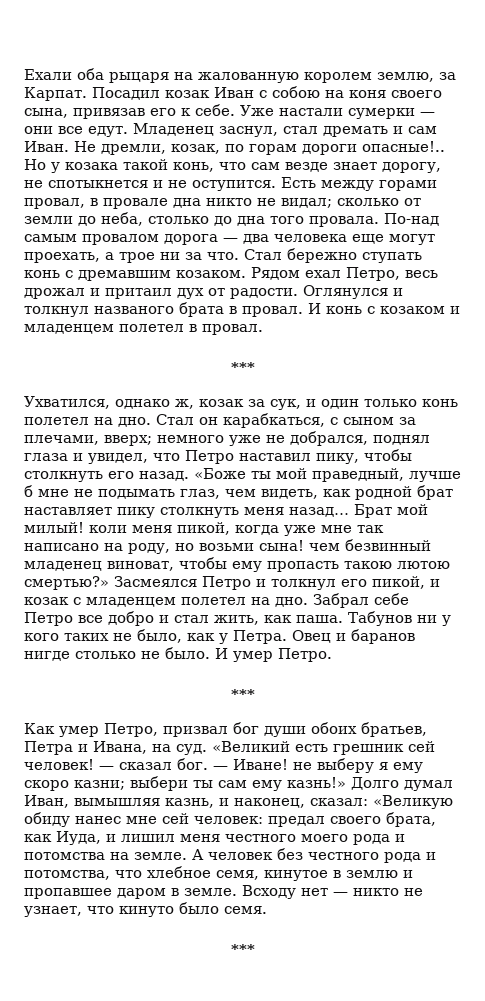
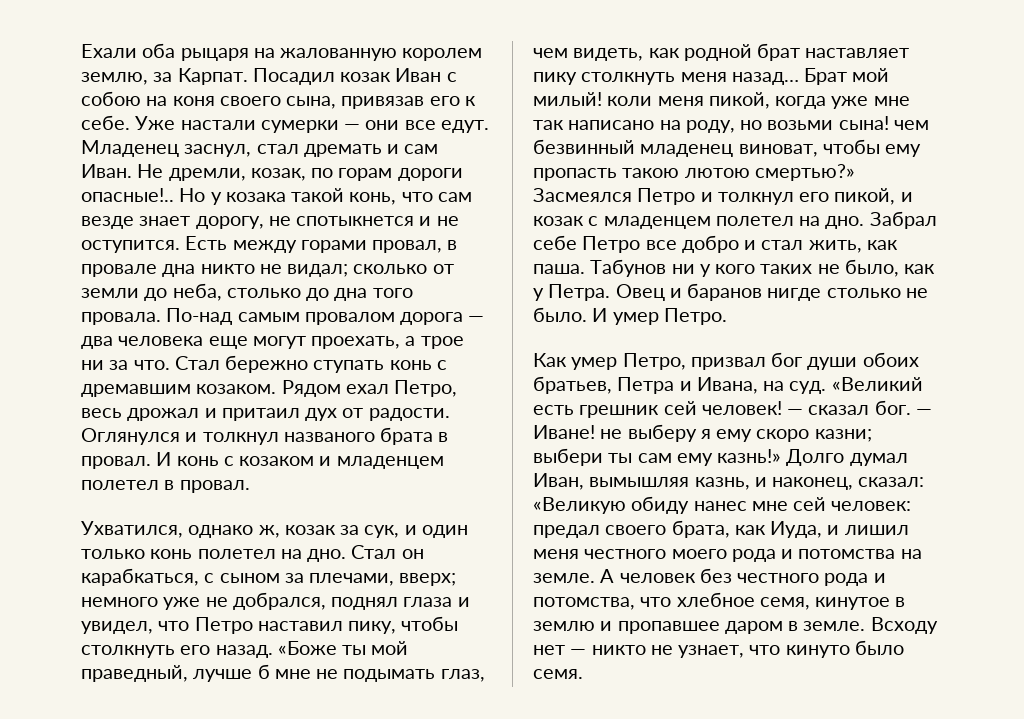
[230,362,255,373] // *** -> (250, 486) none
[230,689,255,700] // *** -> (727, 316) none
[230,944,255,955] // *** -> (583, 674) none

